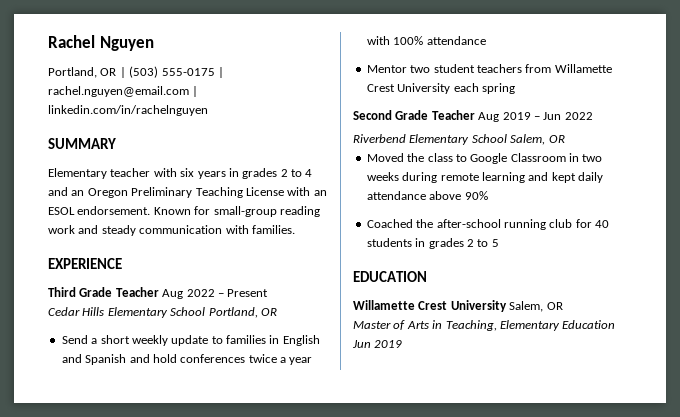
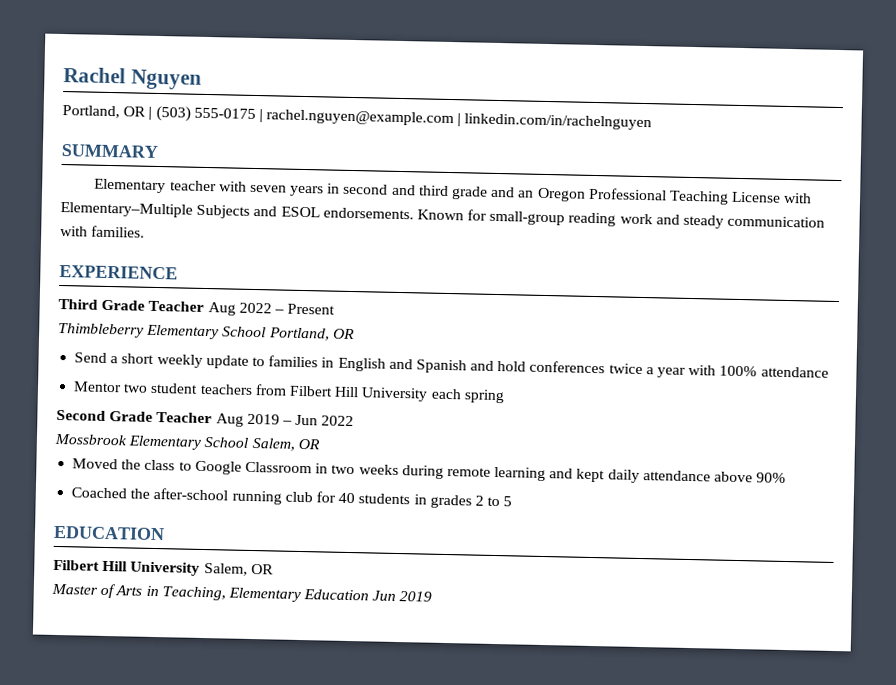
[48,86,189,97] rachel.nguyen@email.com -> [266,109,455,127] rachel.nguyen@example.com
[180,168,195,177] six -> [249,184,287,193] seven
[242,168,313,179] grades 2 to 4 -> [343,183,488,200] second and third grade
[131,187,193,198] Preliminary -> [587,187,667,201] Professional
[313,190,327,196] [48,206,151,215] an ESOL endorsement. -> [60,201,414,220] Elementary–Multiple Subjects and ESOL endorsements.
[48,307,105,316] Cedar Hills -> [58,322,144,338] Thimbleberry
[554,64,612,73] [366,84,395,92] Willamette Crest -> [288,385,360,398] Filbert Hill
[353,134,406,143] Riverbend -> [54,433,128,446] Mossbrook
[353,300,448,310] Willamette Crest -> [53,559,129,572] Filbert Hill

